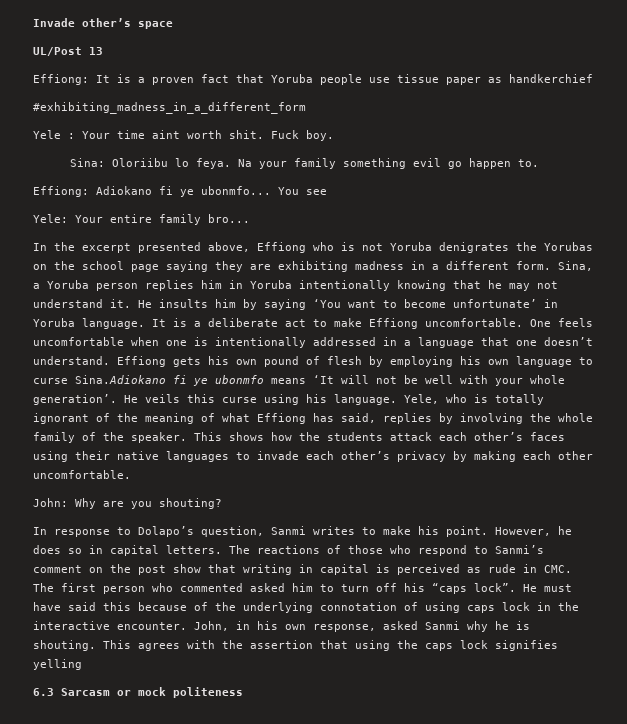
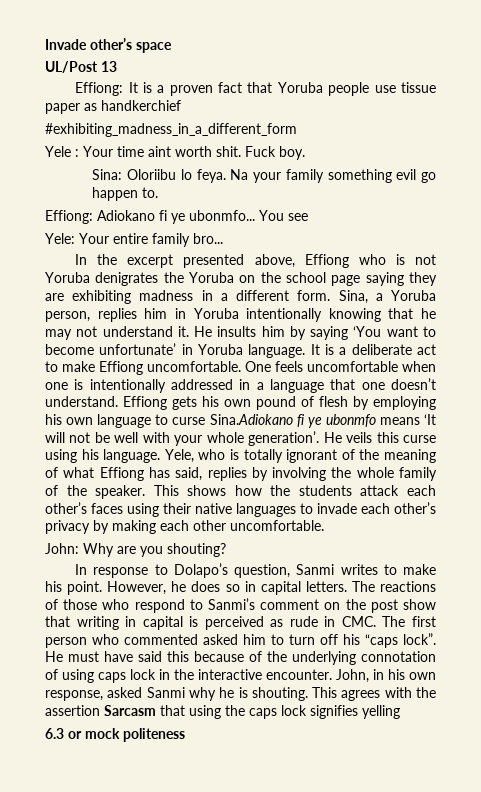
[544,242,593,251] Yorubas -> [189,272,235,283] Yoruba
[96,283,138,291] person -> [45,311,90,322] person,
(313, 644) none -> [104,705,156,716] Sarcasm
[61,688,110,696] Sarcasm -> (64, 733) none

